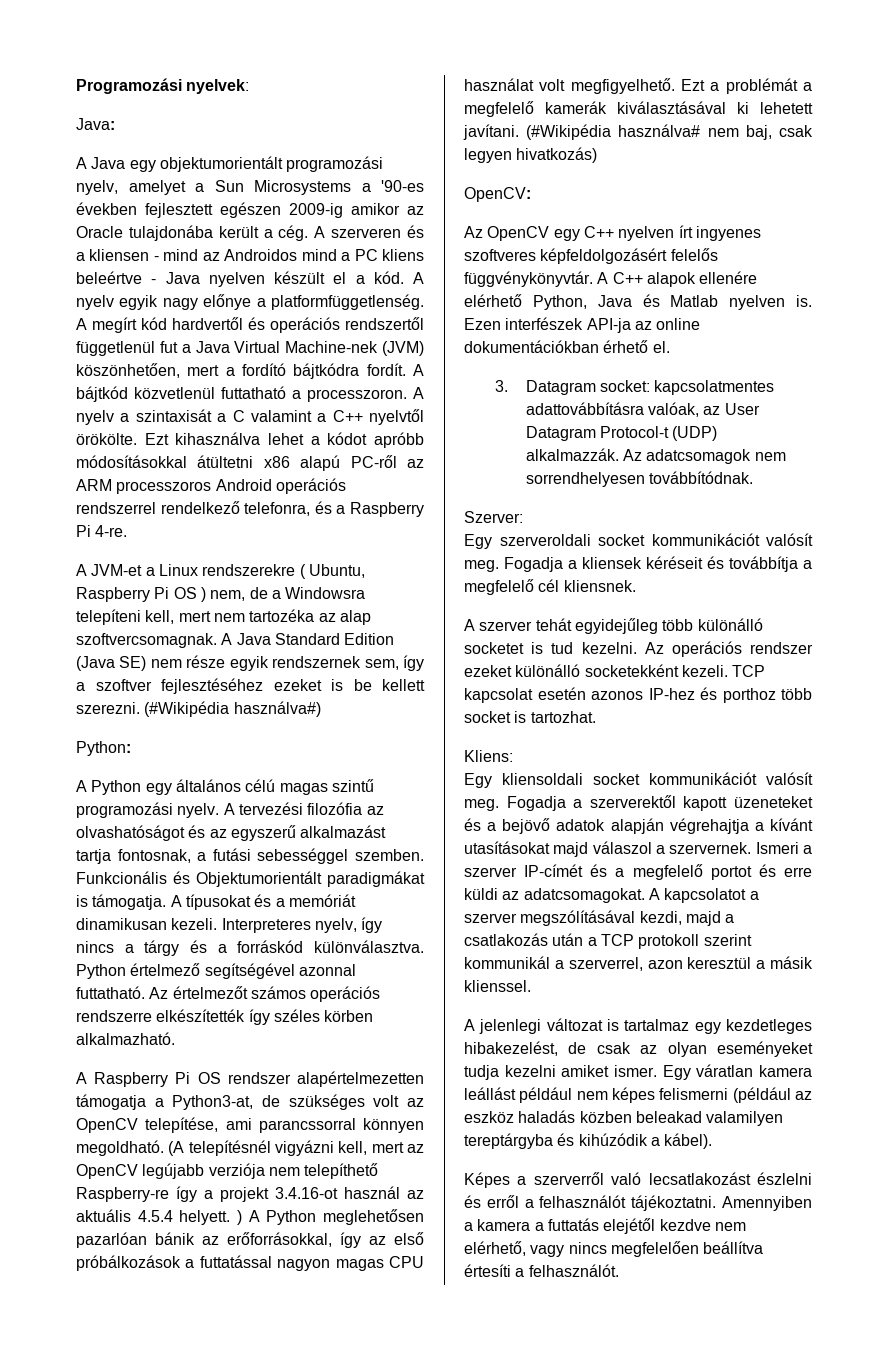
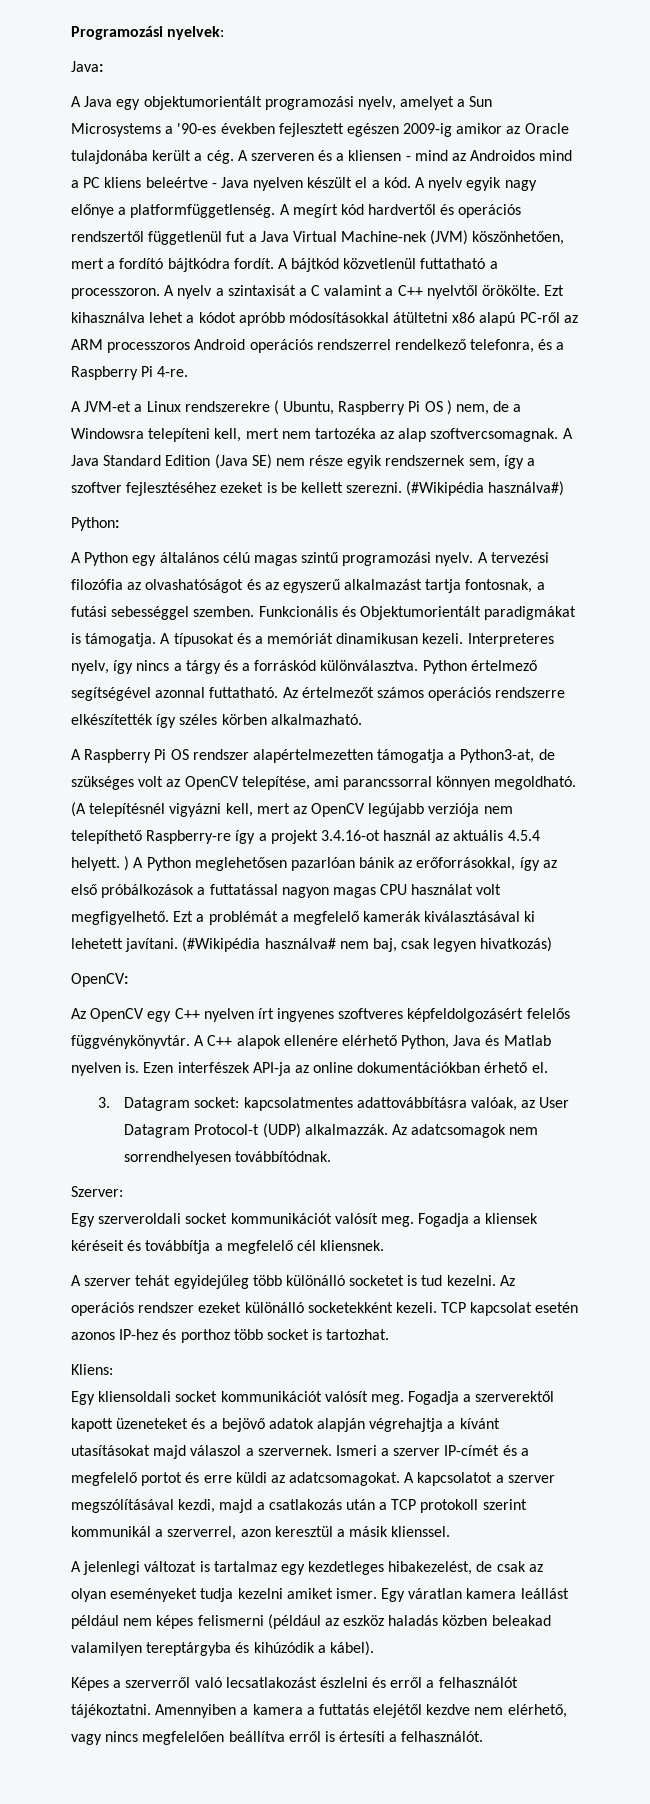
(764, 1247) none -> [288,1731,335,1742] erről is

